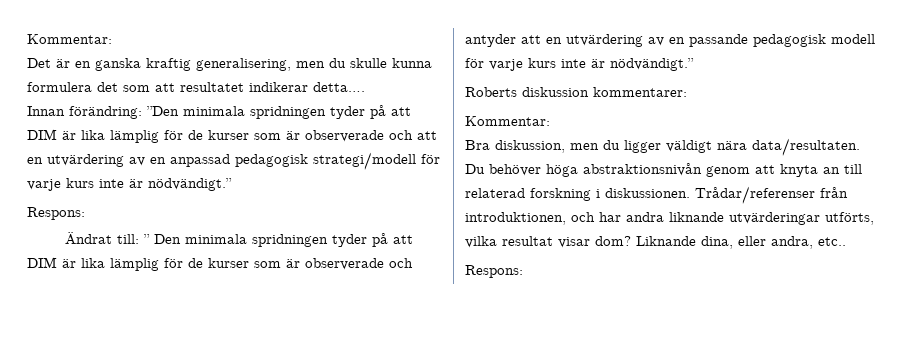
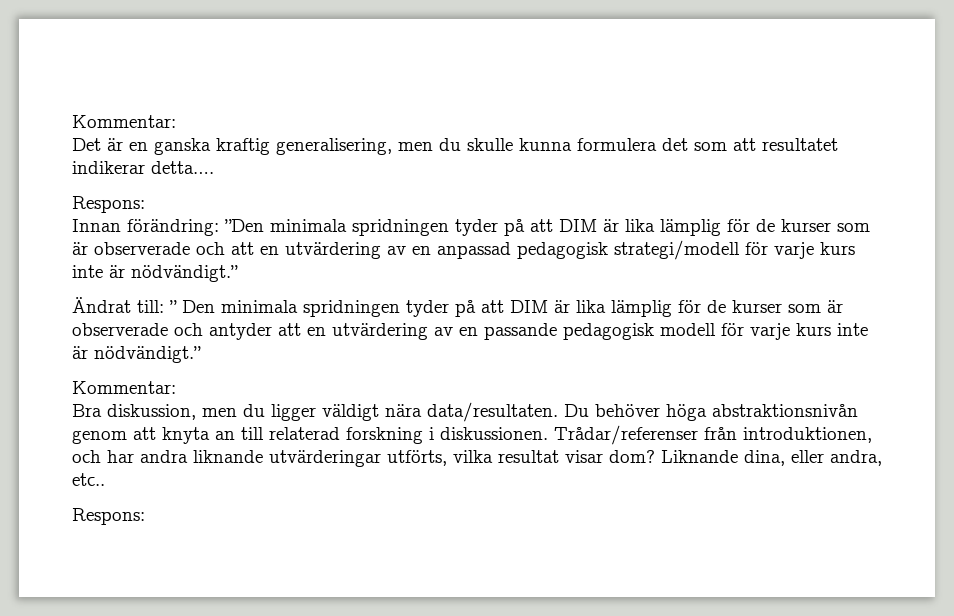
(365, 87) none -> [72,196,145,213] // Respons:
[27,207,85,220] // Respons: -> (238, 273) none
[465,87,687,97] // Roberts diskussion kommentarer: -> (201, 354) none

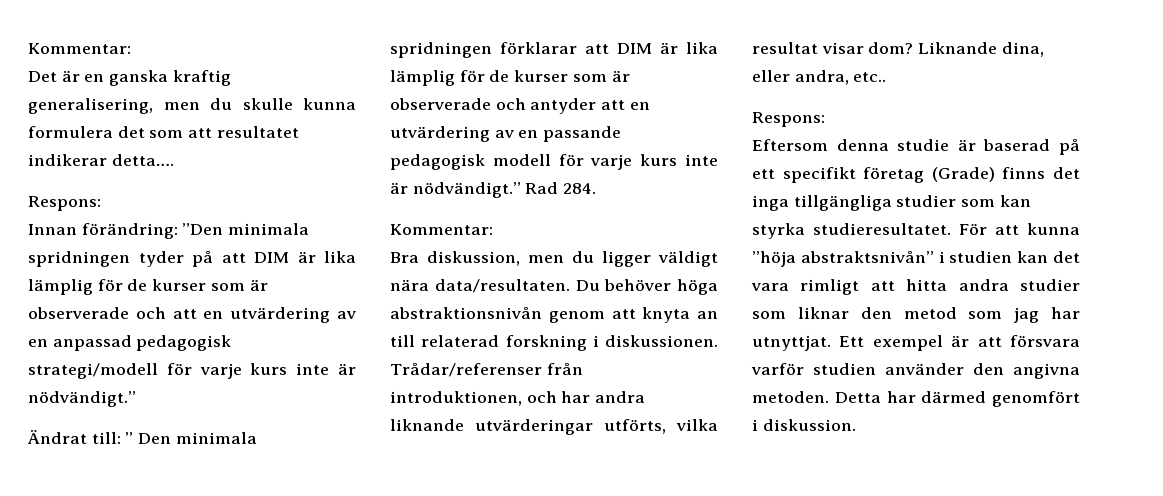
[406,300,476,317] tyder på -> [500,42,577,54] förklarar
(201, 354) none -> [525,182,597,194] Rad 284.
(145, 516) none -> [752,139,1080,155] [752,167,1080,183] [752,195,1031,211] [752,223,1080,239] [752,251,1080,267] [751,279,1080,295] [752,307,1080,323] [752,335,1080,351] [751,363,1080,379] [752,391,1080,407] [752,419,856,431] // Eftersom denna studie är baserad på ett specifikt företag (Grade) finns det inga tillgängliga studier som kan styrka studieresultatet. För att kunna ”höja abstraktsnivån” i studien kan det vara rimligt att hitta andra studier som liknar den metod som jag har utnyttjat. Ett exempel är att försvara varför studien använder den angivna metoden. Detta har därmed genomfört i diskussion.

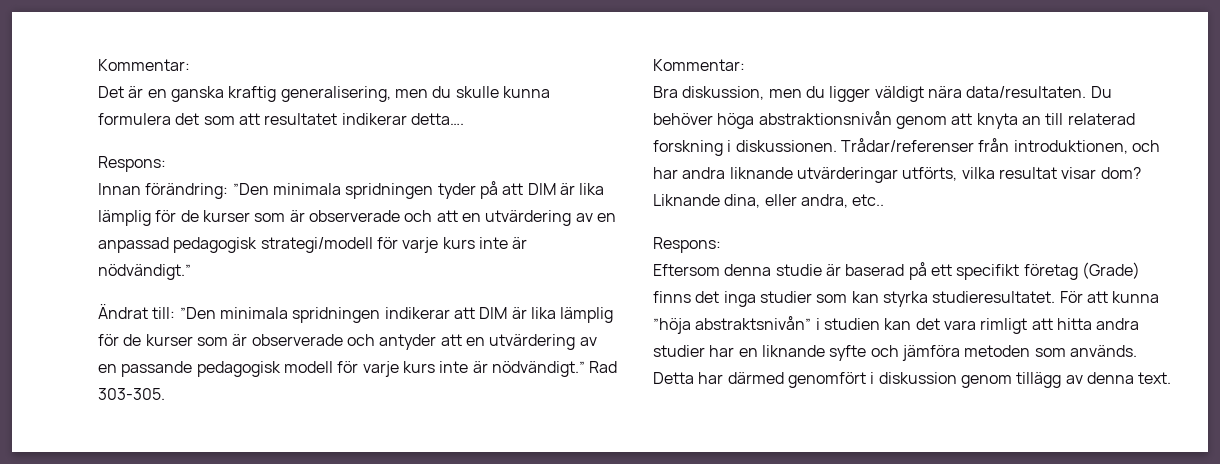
[125,432,257,444] [390,42,577,58] ” Den minimala spridningen förklarar -> [179,307,450,323] ”Den minimala spridningen indikerar
[563,183,597,194] 284. -> [98,388,165,400] 303-305.
[793,195,892,211] tillgängliga -> (756, 299) none
[752,307,1080,323] [752,335,1080,351] [751,363,1080,379] [752,391,829,403] som liknar den metod som jag har utnyttjat. Ett exempel är att försvara varför studien använder den angivna metoden. -> [709,345,1137,361] har en liknande syfte och jämföra metoden som används.
[762,419,856,431] diskussion. -> [878,372,1172,388] diskussion genom tillägg av denna text.

